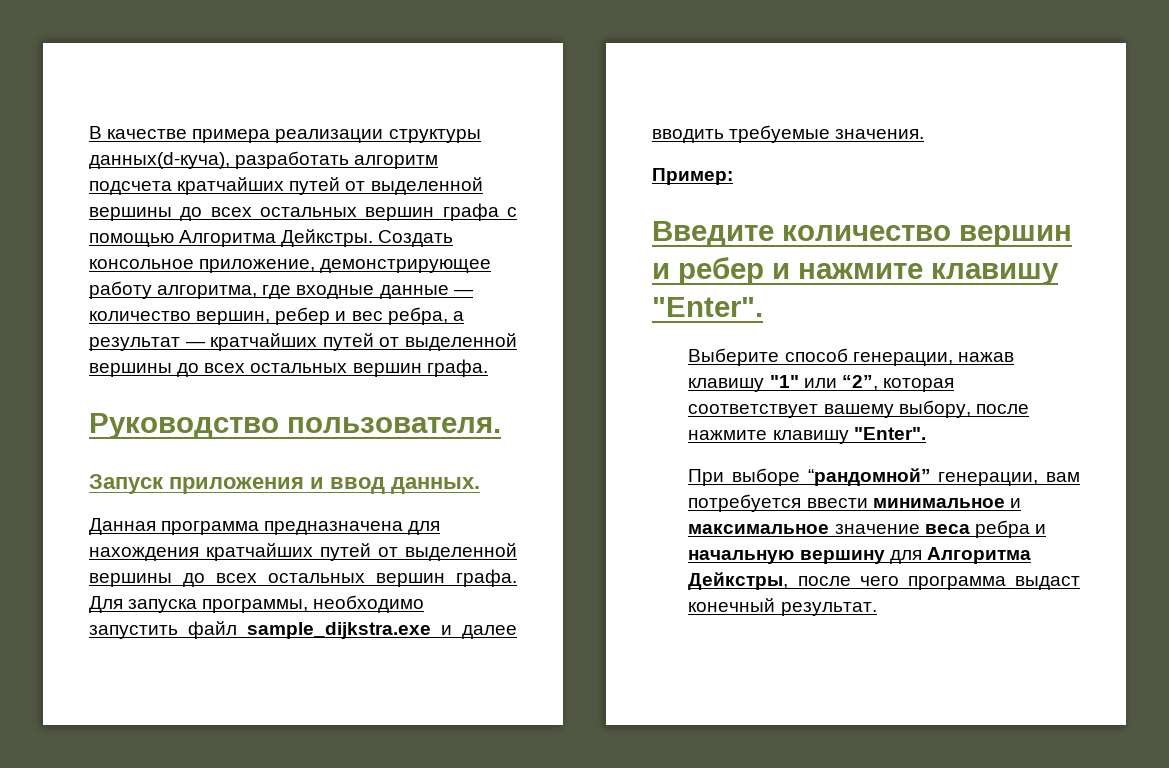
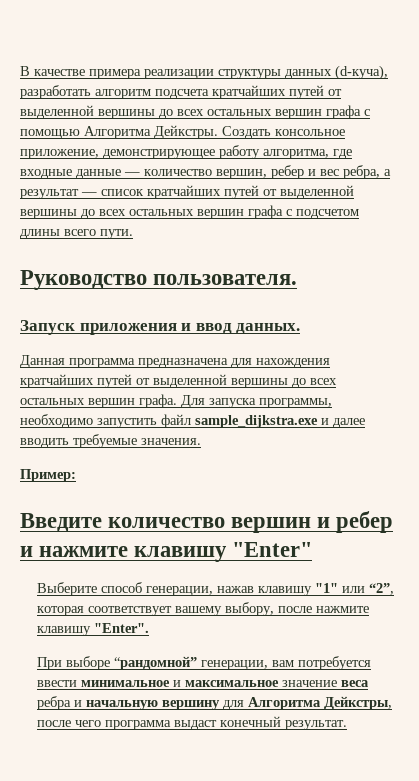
[89,152,230,169] данных(d-куча), -> [285,65,388,80] данных (d-куча),
[210,333,517,351] [89,359,488,377] кратчайших путей от выделенной вершины до всех остальных вершин графа. -> [101,185,354,199] [20,205,359,219] [20,229,133,239] список кратчайших путей от выделенной вершины до всех остальных вершин графа с подсчетом длины всего пути.
[652,297,763,317] "Enter". -> [232,542,313,557] "Enter"

